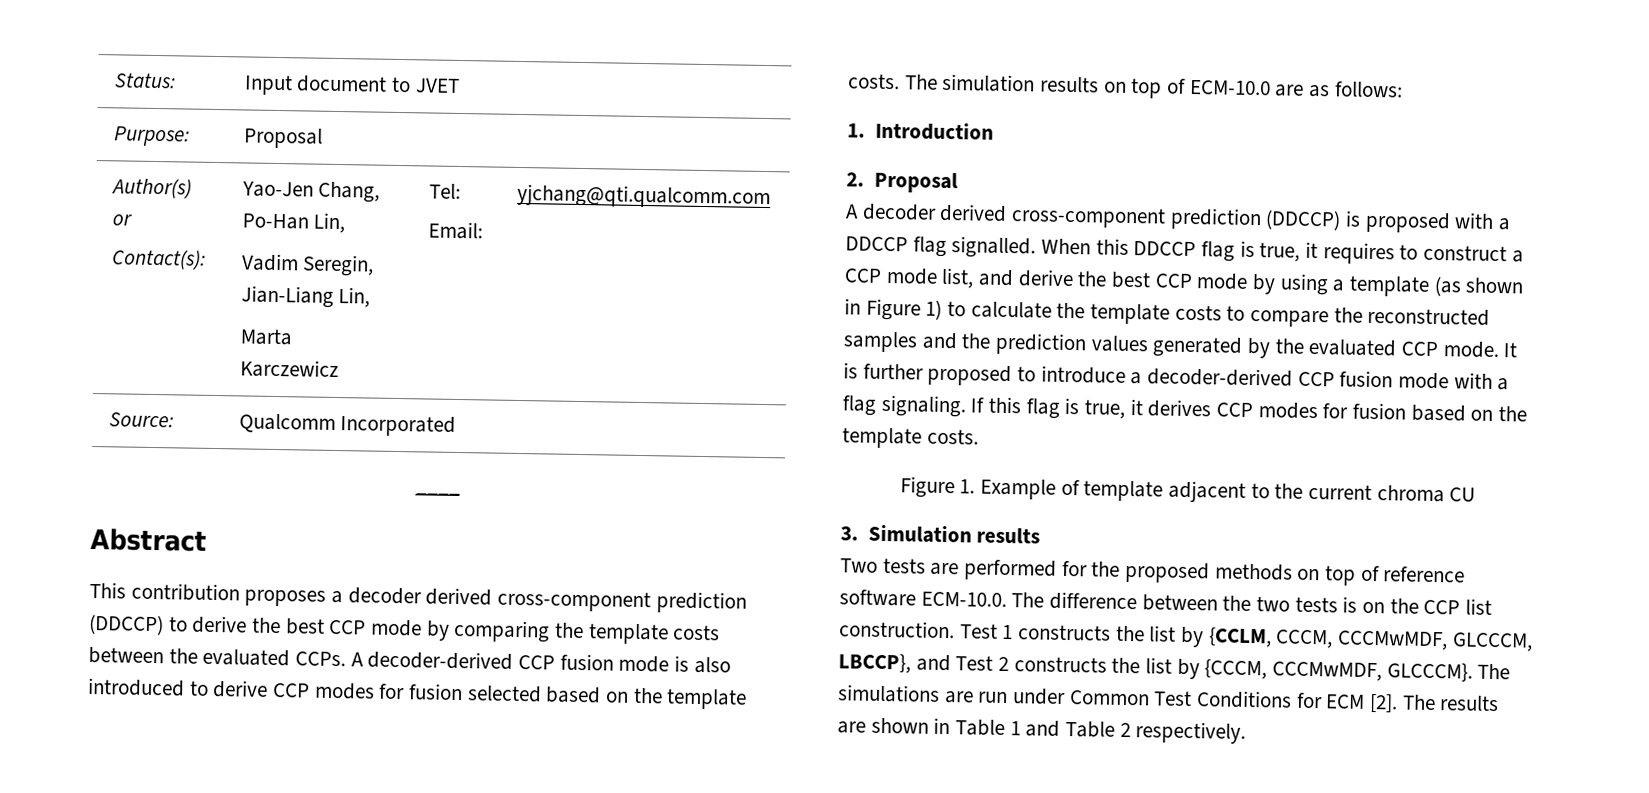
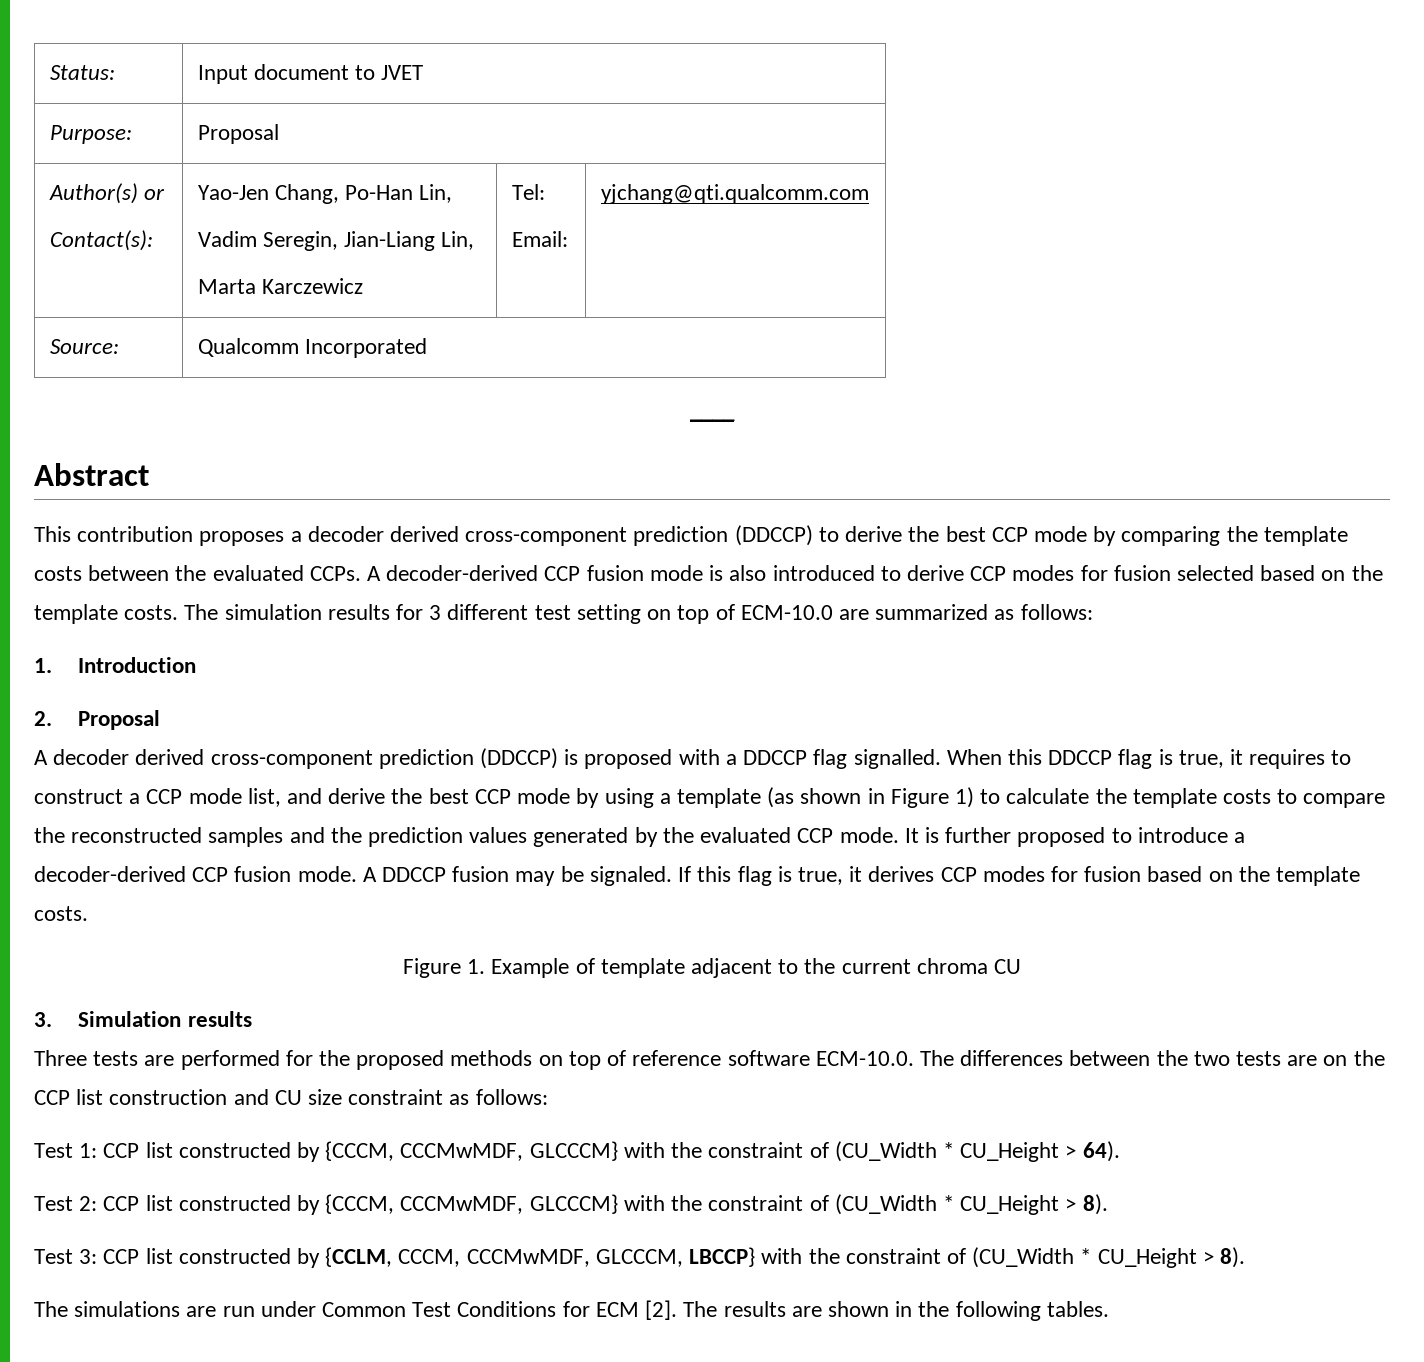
(1100, 84) none -> [396,604,641,624] for 3 different test setting
(1305, 90) none -> [875,604,989,620] summarized
[1398,372,1510,391] [842,394,967,418] mode with a flag signaling. -> [297,866,672,886] mode. A DDCCP fusion may be signaled.
[840,558,878,573] Two -> [34,1050,87,1066] Three
[1049,591,1138,611] difference -> [960,1050,1064,1066] differences
[1342,596,1358,613] is -> [1287,1055,1318,1066] are
[839,620,1177,642] construction. Test 1 constructs the list -> [109,1089,548,1105] [34,1141,1120,1162] [34,1194,1108,1215] [34,1248,291,1264] construction and CU size constraint as follows: // Test 1: CCP list constructed by {CCCM, CCCMwMDF, GLCCCM} with the constraint of (CU_Width * CU_Height > 64). // Test 2: CCP list constructed by {CCCM, CCCMwMDF, GLCCCM} with the constraint of (CU_Width * CU_Height > 8). // Test 3: CCP list constructed
[838,653,1473,682] LBCCP}, and Test 2 constructs the list by {CCCM, CCCMwMDF, GLCCCM}. -> [689,1247,1245,1268] LBCCP} with the constraint of (CU_Width * CU_Height > 8). //
[955,719,1247,744] Table 1 and Table 2 respectively. -> [918,1301,1109,1321] the following tables.

